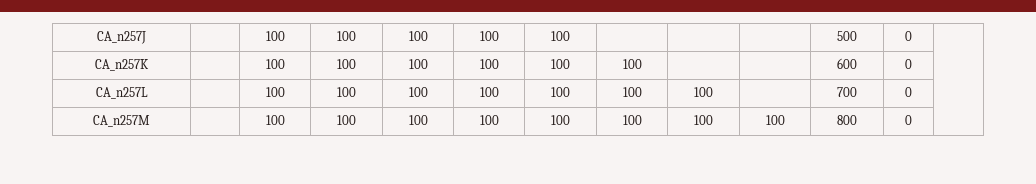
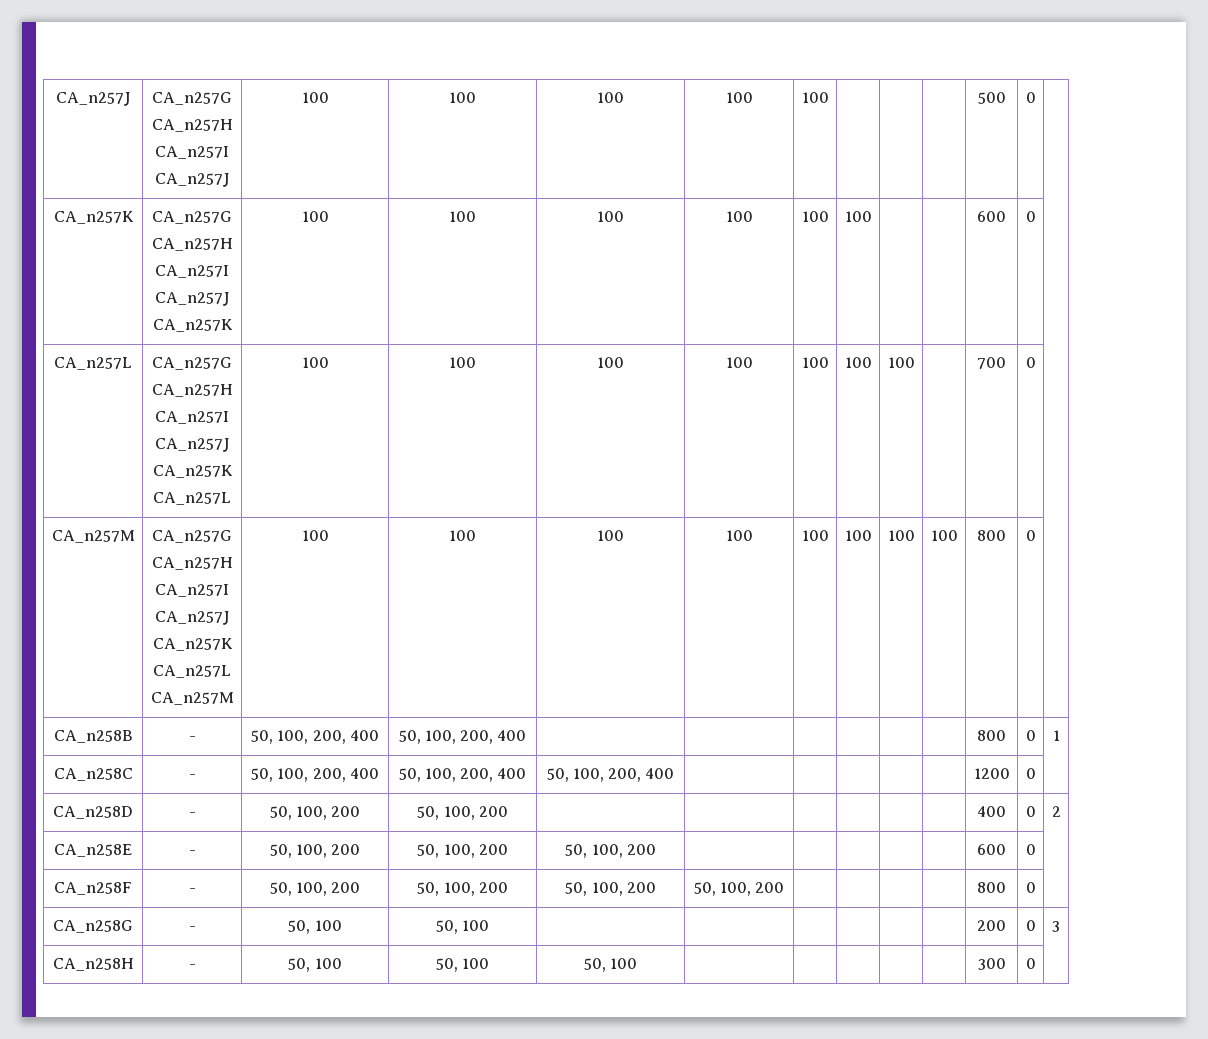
[97,31,146,44] CA_n257J | -> [55,92,131,106] [152,92,232,105] [151,119,233,132] [155,146,229,159] [154,173,230,187] CA_n257J | CA_n257G // CA_n257H // CA_n257I // CA_n257J
(149, 65) none -> [152,211,232,224] [151,238,233,251] [155,265,229,278] [154,292,230,306] [152,319,233,332] CA_n257G // CA_n257H // CA_n257I // CA_n257J // CA_n257K
(148, 93) none -> [152,357,232,370] [151,384,233,397] [155,411,229,424] [154,438,230,452] [152,465,233,478] [153,492,231,505] CA_n257G // CA_n257H // CA_n257I // CA_n257J // CA_n257K // CA_n257L
(150, 121) none -> [152,530,232,543] [151,557,233,570] [155,584,229,597] [154,611,230,625] [152,638,233,651] [153,665,231,678] [150,692,234,705] CA_n257G // CA_n257H // CA_n257I // CA_n257J // CA_n257K // CA_n257L // CA_n257M
(912, 120) none -> [53,730,133,743] [188,736,196,741] [251,730,379,744] [398,730,527,744] [977,730,1006,741] [1025,730,1036,741] [1052,730,1060,741] [53,768,133,781] [188,774,196,779] [251,768,379,782] [398,768,527,782] [546,768,675,782] [973,768,1010,779] [1025,768,1036,779] [53,806,133,819] [188,812,196,817] [269,806,361,820] [417,806,508,820] [977,806,1006,817] [1025,806,1036,817] [1051,806,1061,817] [54,844,132,857] [188,850,196,855] [269,844,361,858] [417,844,508,858] [565,844,656,858] [977,844,1006,855] [1025,844,1036,855] [54,882,132,895] [188,888,196,893] [269,882,361,896] [417,882,508,896] [565,882,656,896] [693,882,785,896] [977,882,1006,893] [1025,882,1036,893] [53,920,133,933] [188,926,196,931] [288,920,342,934] [435,920,490,934] [977,920,1006,931] [1025,920,1036,931] [1052,921,1060,932] [52,958,134,971] [188,964,196,969] [288,958,342,972] [435,958,490,972] [583,958,638,972] [977,958,1006,970] [1025,958,1036,969] // CA_n258B | - | 50, 100, 200, 400 | 50, 100, 200, 400 | | | | | | | 800 | 0 | 1 // CA_n258C | - | 50, 100, 200, 400 | 50, 100, 200, 400 | 50, 100, 200, 400 | | | | | | 1200 | 0 | // CA_n258D | - | 50, 100, 200 | 50, 100, 200 | | | | | | | 400 | 0 | 2 // CA_n258E | - | 50, 100, 200 | 50, 100, 200 | 50, 100, 200 | | | | | | 600 | 0 | // CA_n258F | - | 50, 100, 200 | 50, 100, 200 | 50, 100, 200 | 50, 100, 200 | | | | | 800 | 0 | // CA_n258G | - | 50, 100 | 50, 100 | | | | | | | 200 | 0 | 3 // CA_n258H | - | 50, 100 | 50, 100 | 50, 100 | | | | | | 300 | 0 |

